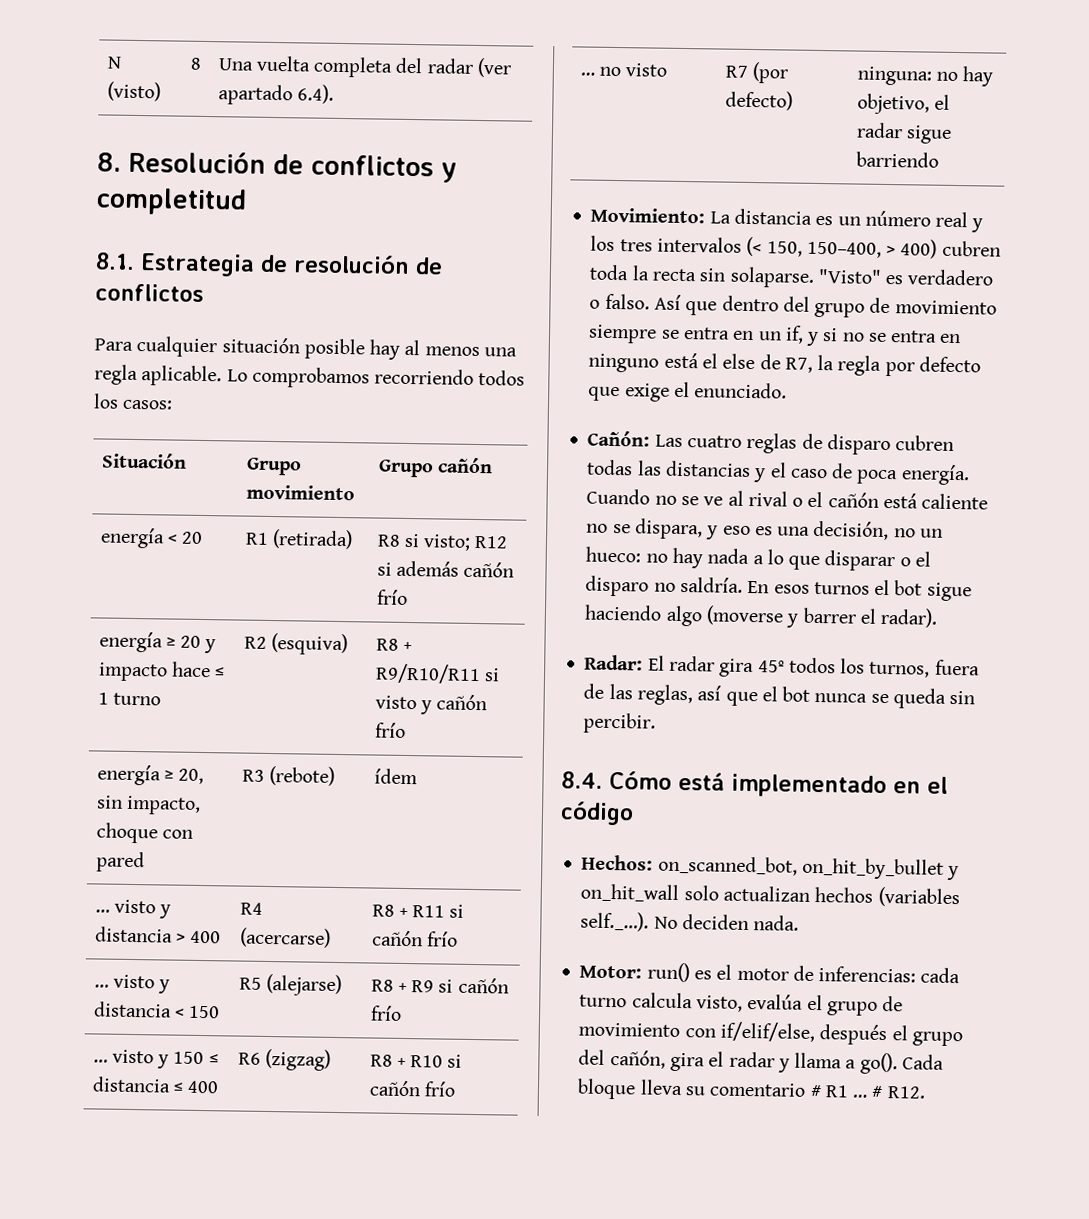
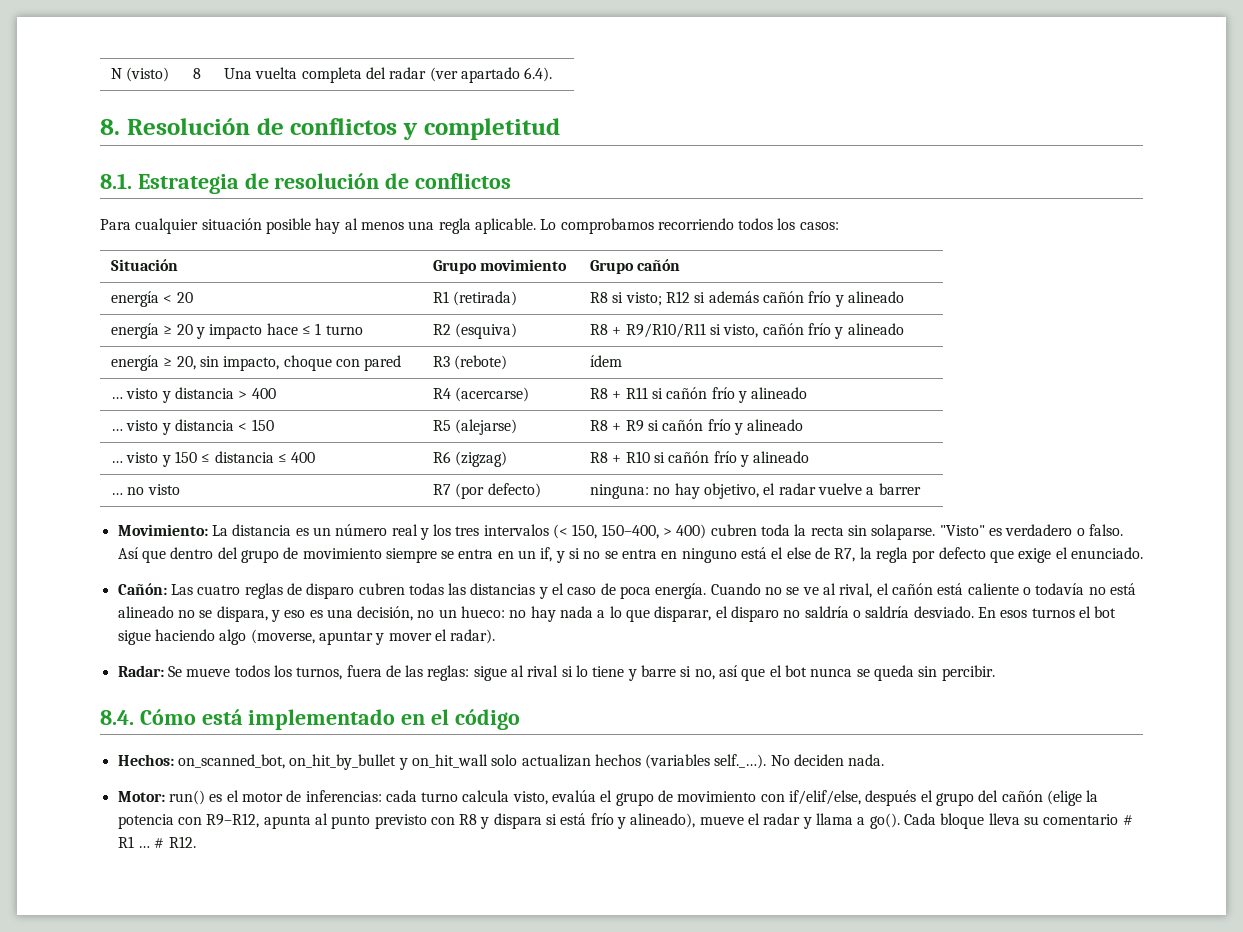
(408, 597) none -> [834,291,904,307] y alineado
[374,694,488,715] [374,722,406,738] visto y cañón frío -> [723,323,904,339] visto, cañón frío y alineado
(458, 939) none -> [737,387,808,403] y alineado
(402, 1013) none -> [733,419,804,435] y alineado
(456, 1089) none -> [739,451,810,467] y alineado
[905,125,952,144] [855,151,939,168] sigue barriendo -> [817,483,921,495] vuelve a barrer
[747,490,804,507] rival o -> [839,583,873,598] rival,
(989, 501) none -> [1022,583,1136,595] [117,606,174,618] o todavía no está alineado
[824,550,911,572] disparar o -> [654,606,712,622] disparar,
[679,576,743,593] saldría. -> [804,606,974,618] saldría o saldría desviado.
[705,605,857,628] (moverse y barrer -> [250,629,432,645] (moverse, apuntar y mover
[647,655,785,678] El radar gira 45º -> [167,666,231,677] Se mueve
[636,684,693,706] reglas, -> [427,665,715,681] reglas: sigue al rival si lo tiene y barre si no,
[609,1050,705,1072] cañón, gira -> [1001,790,1099,806] [117,813,744,829] cañón (elige la potencia con R9–R12, apunta al punto previsto con R8 y dispara si está frío y alineado), mueve

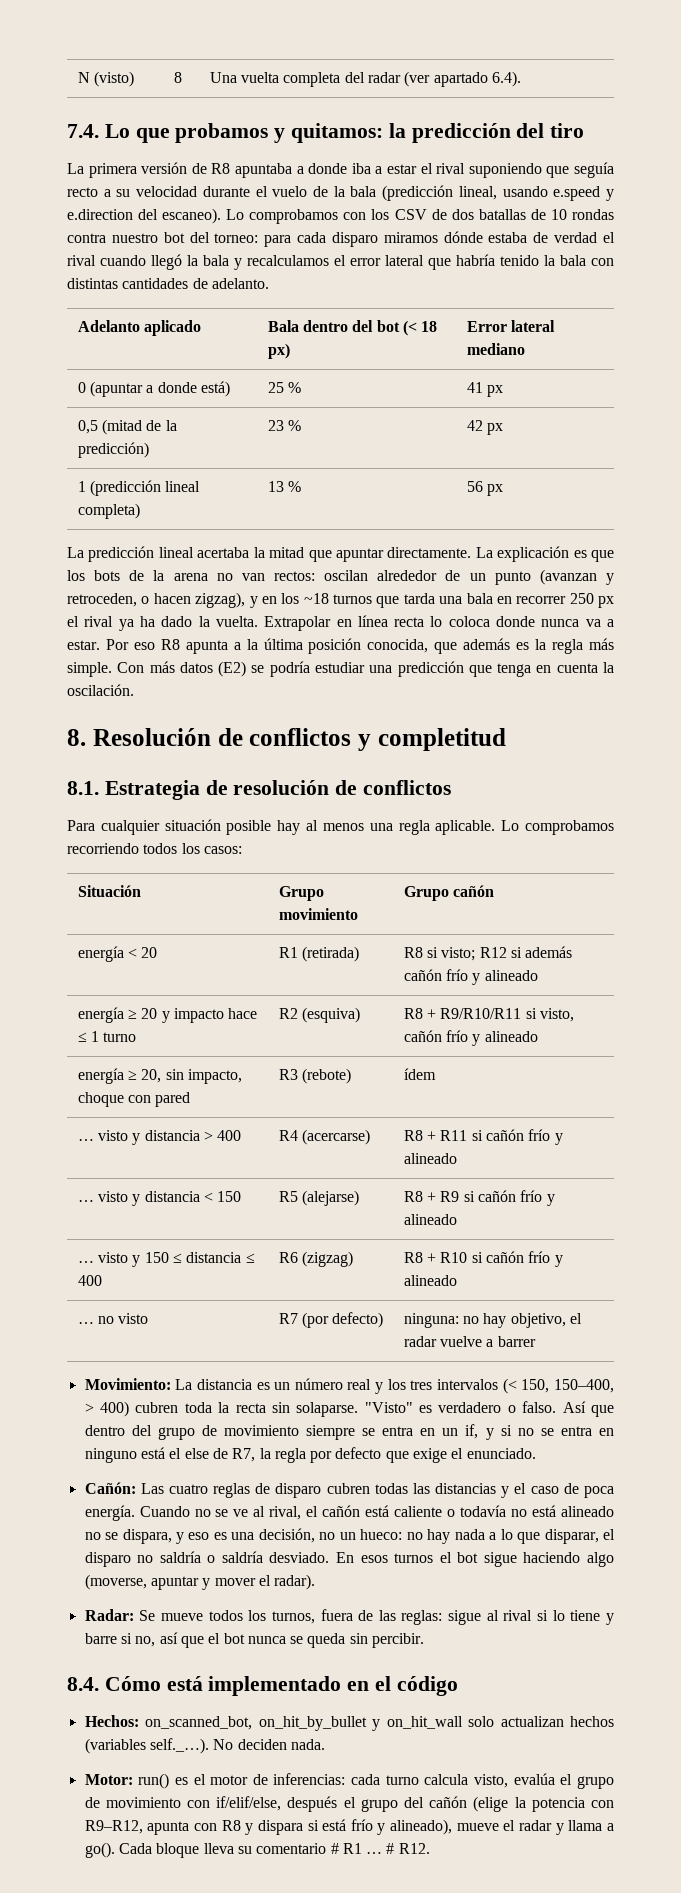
(553, 74) none -> [67,123,585,143] [67,162,615,178] [67,185,614,201] [67,208,615,224] [67,231,616,247] [67,254,614,270] [67,278,269,289] [77,320,201,336] [267,320,438,336] [267,343,290,359] [466,320,555,332] [466,343,525,355] [77,381,230,397] [267,382,301,393] [466,382,503,397] [77,419,177,435] [77,442,149,458] [267,420,301,431] [466,420,503,435] [77,480,201,496] [77,503,140,519] [267,481,301,492] [466,481,503,496] [67,546,614,562] [67,569,614,585] [67,592,614,608] [67,615,614,631] [67,638,614,654] [67,661,614,677] [67,684,134,696] // 7.4. Lo que probamos y quitamos: la predicción del tiro // La primera versión de R8 apuntaba a donde iba a estar el rival suponiendo que seguía recto a su velocidad durante el vuelo de la bala (predicción lineal, usando e.speed y e.direction del escaneo). Lo comprobamos con los CSV de dos batallas de 10 rondas contra nuestro bot del torneo: para cada disparo miramos dónde estaba de verdad el rival cuando llegó la bala y recalculamos el error lateral que habría tenido la bala con distintas cantidades de adelanto. // Adelanto aplicado | Bala dentro del bot (< 18 px) | Error lateral mediano // 0 (apuntar a donde está) | 25 % | 41 px // 0,5 (mitad de la predicción) | 23 % | 42 px // 1 (predicción lineal completa) | 13 % | 56 px // La predicción lineal acertaba la mitad que apuntar directamente. La explicación es que los bots de la arena no van rectos: oscilan alrededor de un punto (avanzan y retroceden, o hacen zigzag), y en los ~18 turnos que tarda una bala en recorrer 250 px el rival ya ha dado la vuelta. Extrapolar en línea recta lo coloca donde nunca va a estar. Por eso R8 apunta a la última posición conocida, que además es la regla más simple. Con más datos (E2) se podría estudiar una predicción que tenga en cuenta la oscilación.
[314,813,427,829] al punto previsto -> (190, 1828) none

